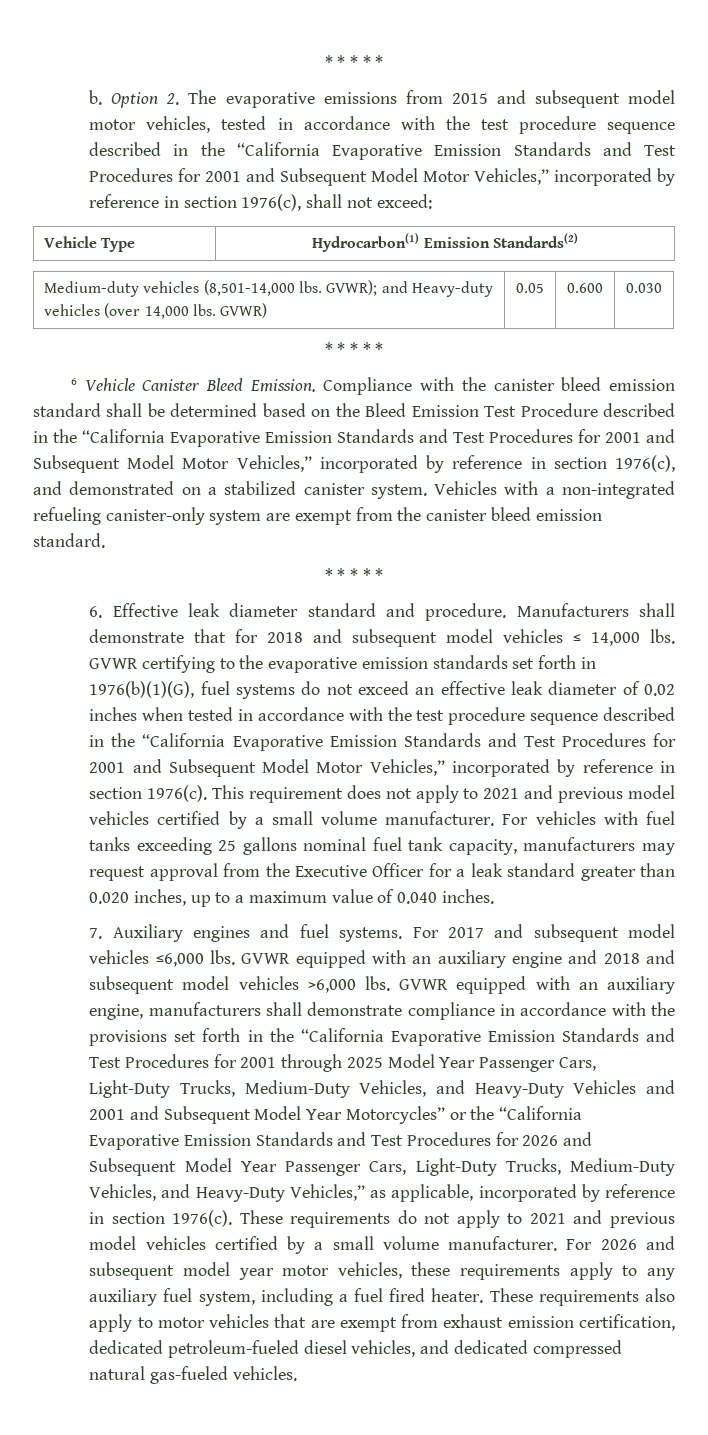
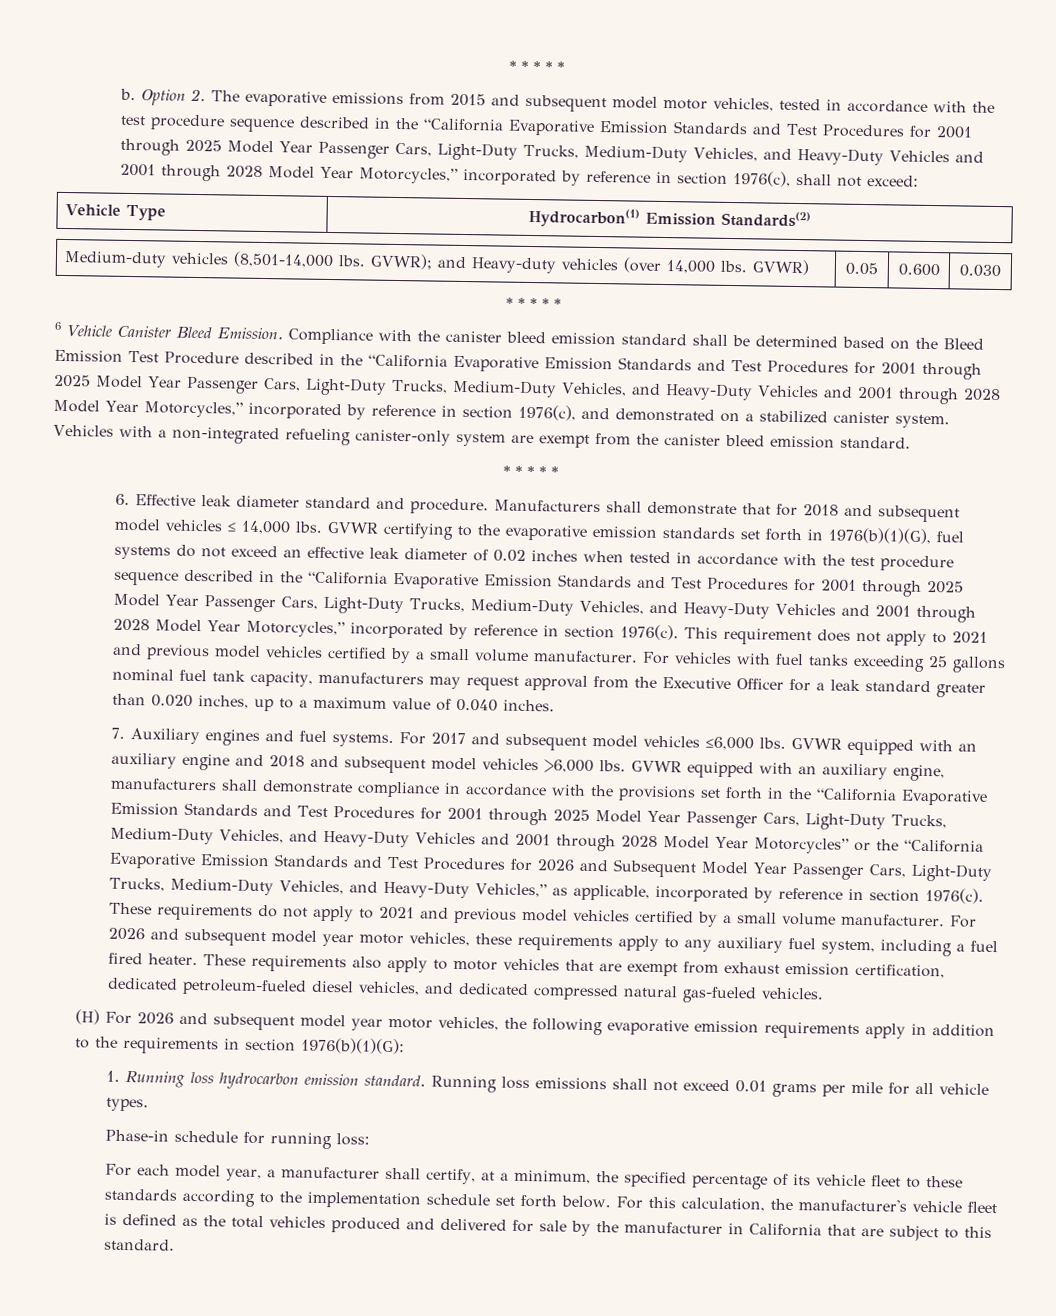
[246,168,550,186] and Subsequent Model Motor Vehicles,” -> [119,138,984,166] [119,163,458,184] through 2025 Model Year Passenger Cars, Light-Duty Trucks, Medium-Duty Vehicles, and Heavy-Duty Vehicles and 2001 through 2028 Model Year Motorcycles,”
[646,429,675,443] [33,455,312,473] and Subsequent Model Motor Vehicles,” -> [921,362,982,380] [54,374,1001,405] [53,399,243,418] through 2025 Model Year Passenger Cars, Light-Duty Trucks, Medium-Duty Vehicles, and Heavy-Duty Vehicles and 2001 through 2028 Model Year Motorcycles,”
[132,759,445,777] and Subsequent Model Motor Vehicles,” -> [860,579,964,597] [112,593,976,623] [112,618,345,638] through 2025 Model Year Passenger Cars, Light-Duty Trucks, Medium-Duty Vehicles, and Heavy-Duty Vehicles and 2001 through 2028 Model Year Motorcycles,”
[129,1106,251,1124] and Subsequent -> [555,834,658,852] through 2028
(297, 1373) none -> [75,1009,996,1040] [75,1036,406,1055] [105,1070,989,1098] [105,1097,149,1112] [104,1129,370,1150] [104,1163,963,1190] [103,1188,997,1214] [103,1213,992,1242] [103,1238,175,1251] // (H) For 2026 and subsequent model year motor vehicles, the following evaporative emission requirements apply in addition to the requirements in section 1976(b)(1)(G): // 1. Running loss hydrocarbon emission standard. Running loss emissions shall not exceed 0.01 grams per mile for all vehicle types. // Phase-in schedule for running loss: // For each model year, a manufacturer shall certify, at a minimum, the specified percentage of its vehicle fleet to these standards according to the implementation schedule set forth below. For this calculation, the manufacturer's vehicle fleet is defined as the total vehicles produced and delivered for sale by the manufacturer in California that are subject to this standard.

